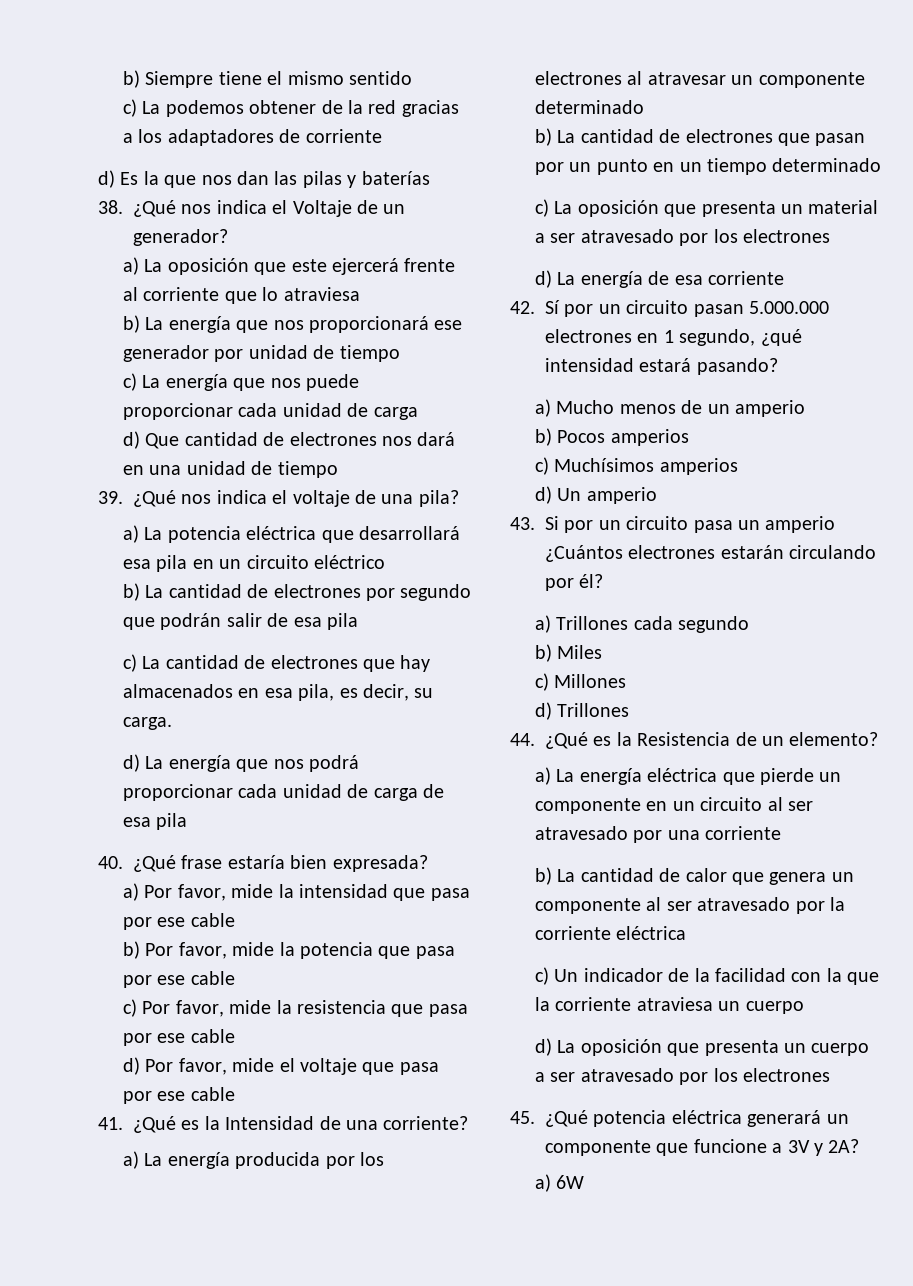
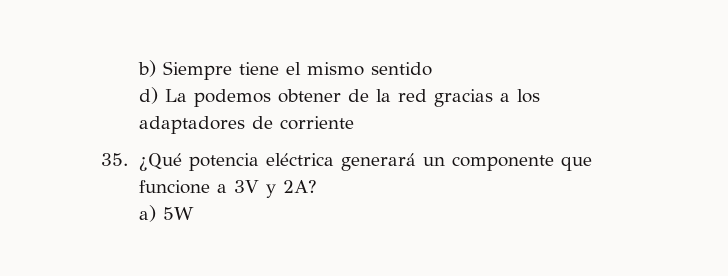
[123,99,138,117] c) -> [138,87,158,104] d)
[98,170,430,188] [98,200,406,217] [133,229,228,246] [123,257,456,275] [123,287,360,304] [123,315,463,333] [123,345,400,362] [123,373,360,391] [123,403,418,420] [123,431,456,449] [123,461,338,478] [98,490,459,507] [123,525,461,543] [123,555,386,572] [123,583,472,601] [123,613,359,630] [123,654,431,672] [123,684,434,701] [123,717,173,730] [123,754,360,772] [123,784,445,801] [123,813,188,830] [98,855,428,872] [123,883,470,901] [123,913,235,930] [123,941,455,959] [123,971,235,988] [123,999,468,1017] [123,1029,235,1046] [123,1057,439,1075] [123,1087,235,1104] [98,1116,469,1133] [123,1151,385,1169] [535,71,865,88] [535,100,645,114] [535,128,866,146] [535,158,882,175] [535,199,879,217] [535,229,831,246] [535,270,785,288] [510,300,829,317] [545,329,802,346] [545,358,778,375] [535,399,806,417] [535,428,689,446] [535,457,738,475] [535,486,657,504] [510,516,836,533] [545,545,877,562] [545,574,604,591] [535,615,750,633] [535,644,603,662] [535,673,627,691] [535,702,630,720] [510,732,879,749] [535,767,842,785] [535,797,814,814] [535,826,782,843] [535,867,854,885] [535,897,846,914] [535,926,687,940] [535,967,880,985] [535,997,804,1014] [535,1038,870,1056] [535,1068,831,1085] [510,1111,535,1124] d) Es la que nos dan las pilas y baterías // 38. ¿Qué nos indica el Voltaje de un generador? // a) La oposición que este ejercerá frente al corriente que lo atraviesa // b) La energía que nos proporcionará ese generador por unidad de tiempo // c) La energía que nos puede proporcionar cada unidad de carga // d) Que cantidad de electrones nos dará en una unidad de tiempo // 39. ¿Qué nos indica el voltaje de una pila? // a) La potencia eléctrica que desarrollará esa pila en un circuito eléctrico // b) La cantidad de electrones por segundo que podrán salir de esa pila // c) La cantidad de electrones que hay almacenados en esa pila, es decir, su carga. // d) La energía que nos podrá proporcionar cada unidad de carga de esa pila // 40. ¿Qué frase estaría bien expresada? // a) Por favor, mide la intensidad que pasa por ese cable // b) Por favor, mide la potencia que pasa por ese cable // c) Por favor, mide la resistencia que pasa por ese cable // d) Por favor, mide el voltaje que pasa por ese cable // 41. ¿Qué es la Intensidad de una corriente? // a) La energía producida por los electrones al atravesar un componente determinado // b) La cantidad de electrones que pasan por un punto en un tiempo determinado // c) La oposición que presenta un material a ser atravesado por los electrones // d) La energía de esa corriente // 42. Sí por un circuito pasan 5.000.000 electrones en 1 segundo, ¿qué intensidad estará pasando? // a) Mucho menos de un amperio // b) Pocos amperios // c) Muchísimos amperios // d) Un amperio // 43. Si por un circuito pasa un amperio ¿Cuántos electrones estarán circulando por él? // a) Trillones cada segundo // b) Miles // c) Millones // d) Trillones // 44. ¿Qué es la Resistencia de un elemento? // a) La energía eléctrica que pierde un componente en un circuito al ser atravesado por una corriente // b) La cantidad de calor que genera un componente al ser atravesado por la corriente eléctrica // c) Un indicador de la facilidad con la que la corriente atraviesa un cuerpo // d) La oposición que presenta un cuerpo a ser atravesado por los electrones // 45. -> [101,153,128,166] 35.
[556,1175,585,1189] 6W -> [162,207,194,220] 5W

